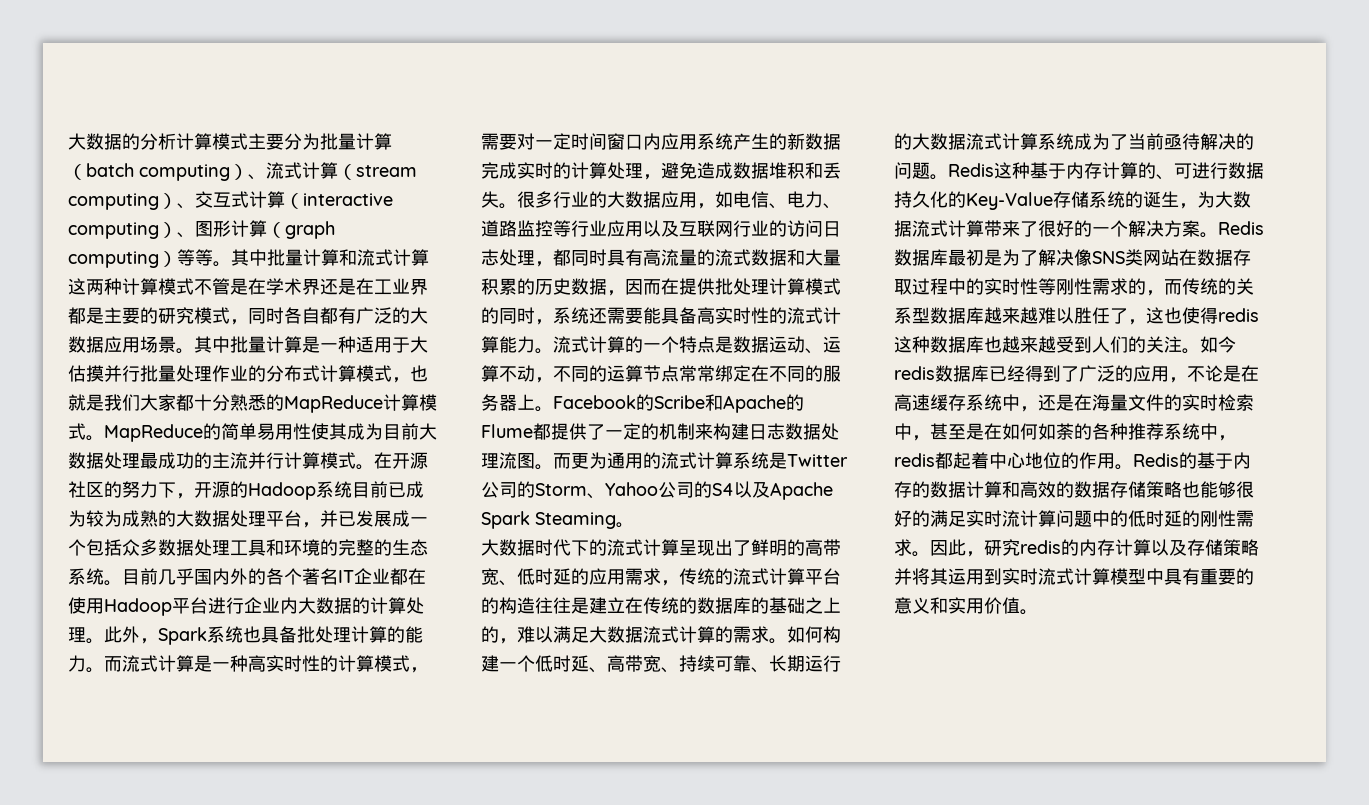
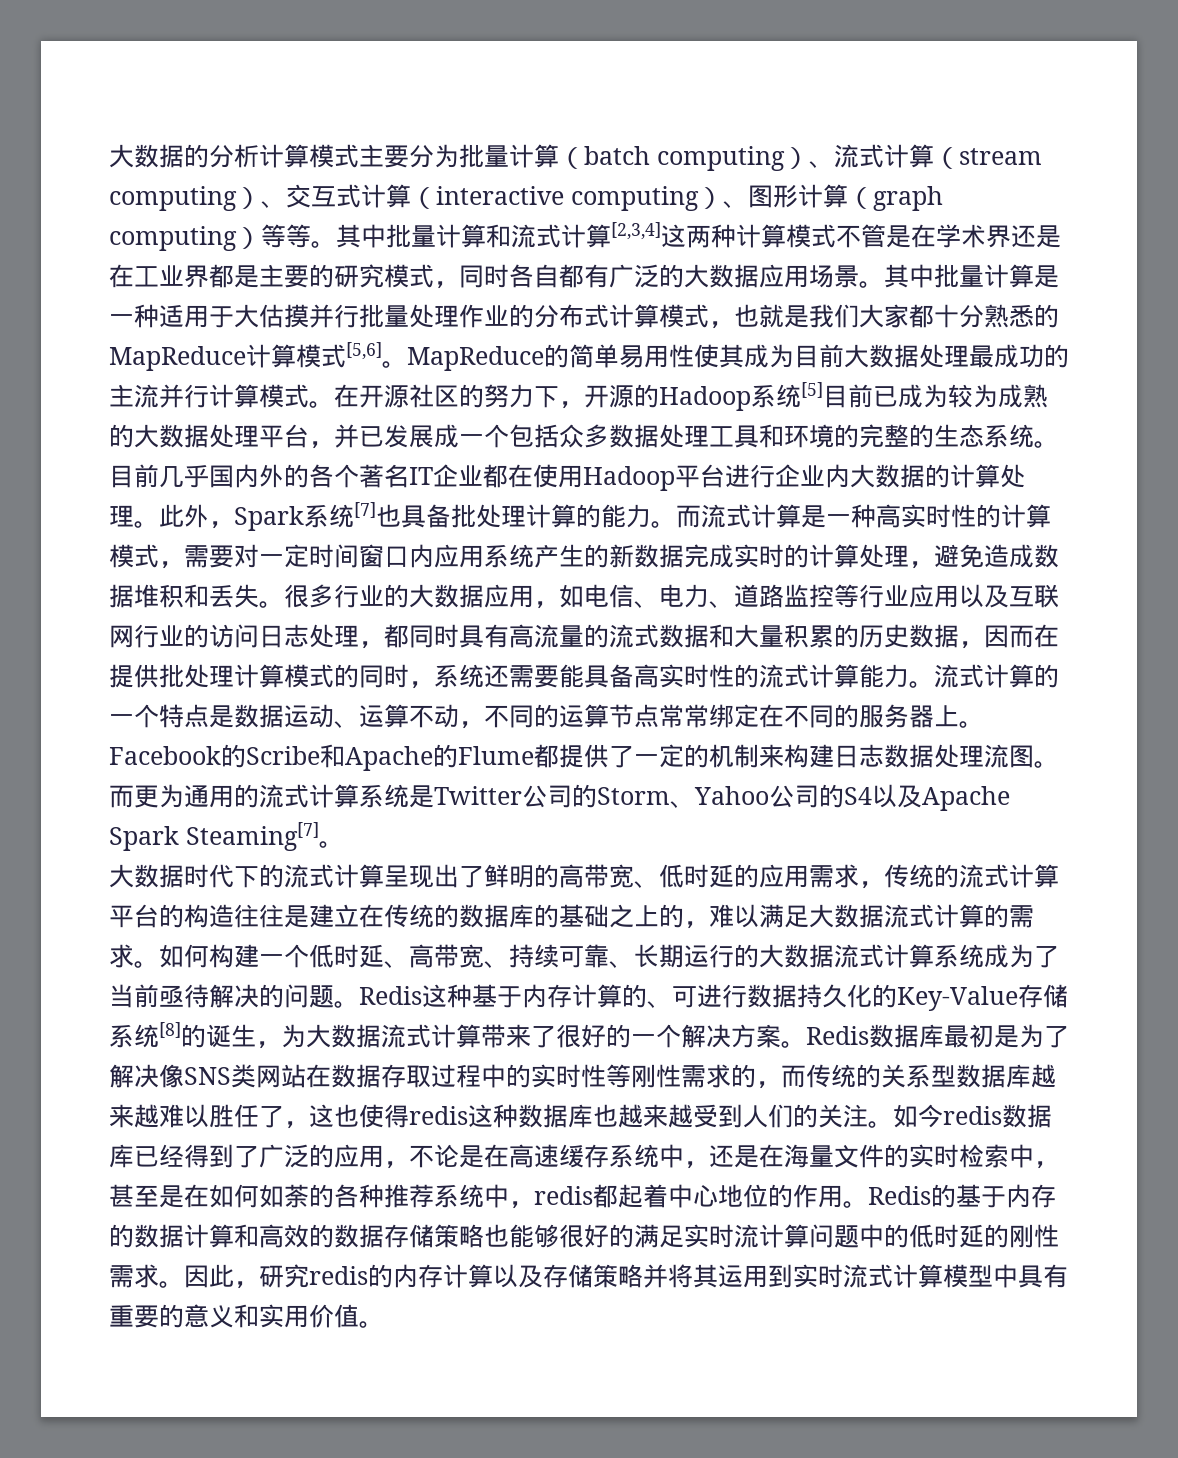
(429, 257) none -> [611,222,661,240] [2,3,4]
(86, 431) none -> [346,342,382,360] [5,6]
(352, 489) none -> [801,382,823,398] [5]
(243, 634) none -> [354,502,376,518] [7]
[535,512,616,529] Steaming -> [186,822,319,851] Steaming[7]
(1125, 199) none -> [159,1022,181,1038] [8]

